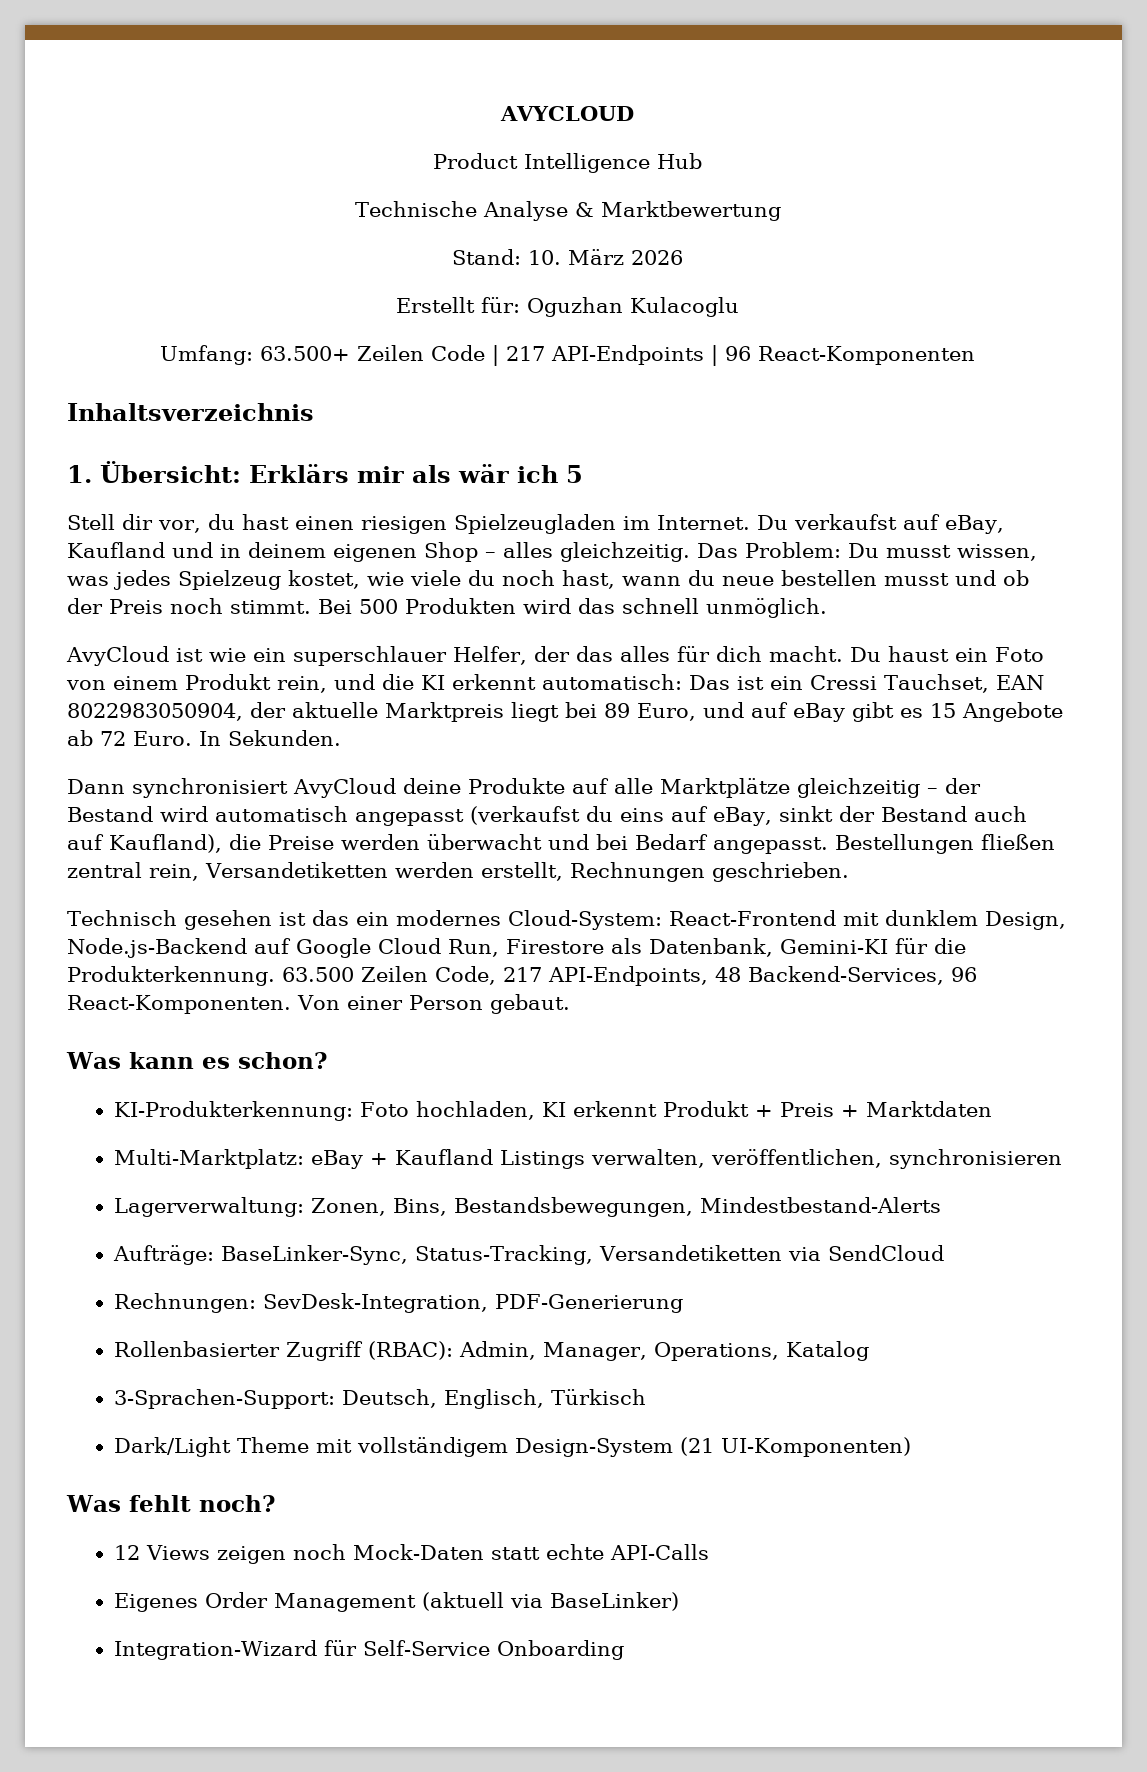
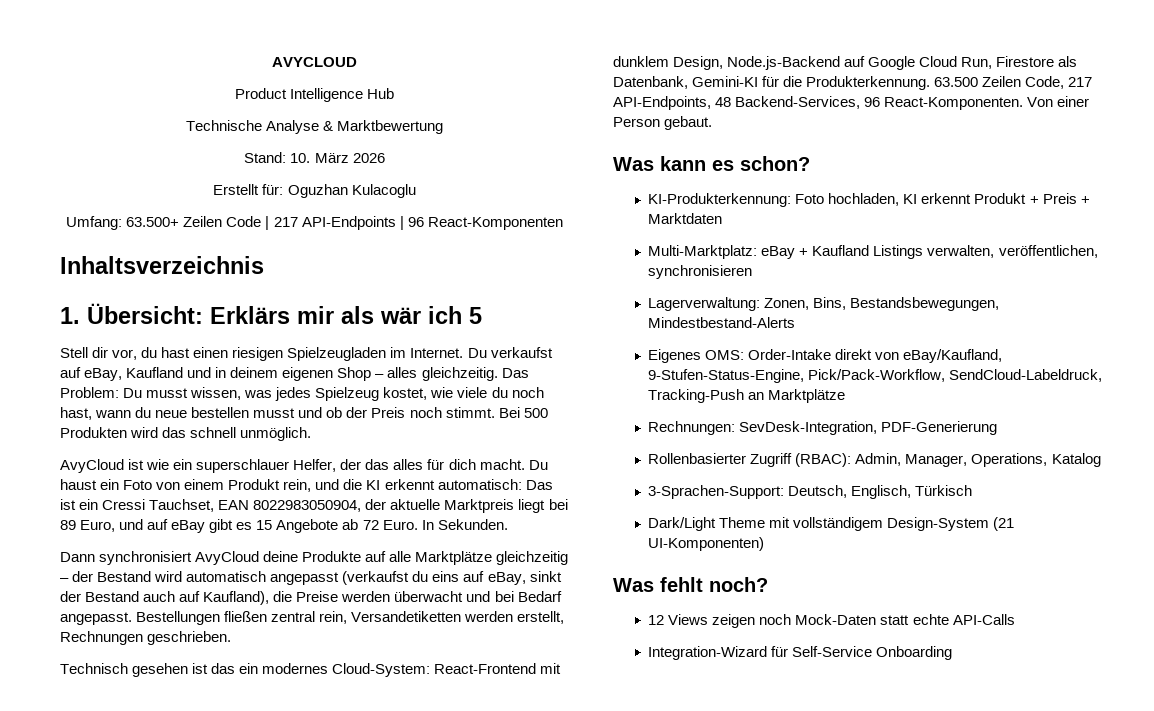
[113,1245,944,1265] Aufträge: BaseLinker-Sync, Status-Tracking, Versandetiketten via SendCloud -> [648,349,1003,363] [648,369,1103,383] [648,389,846,403] Eigenes OMS: Order-Intake direkt von eBay/Kaufland, 9-Stufen-Status-Engine, Pick/Pack-Workflow, SendCloud-Labeldruck, Tracking-Push an Marktplätze
[114,1592,680,1612] // Eigenes Order Management (aktuell via BaseLinker) -> (1015, 619) none

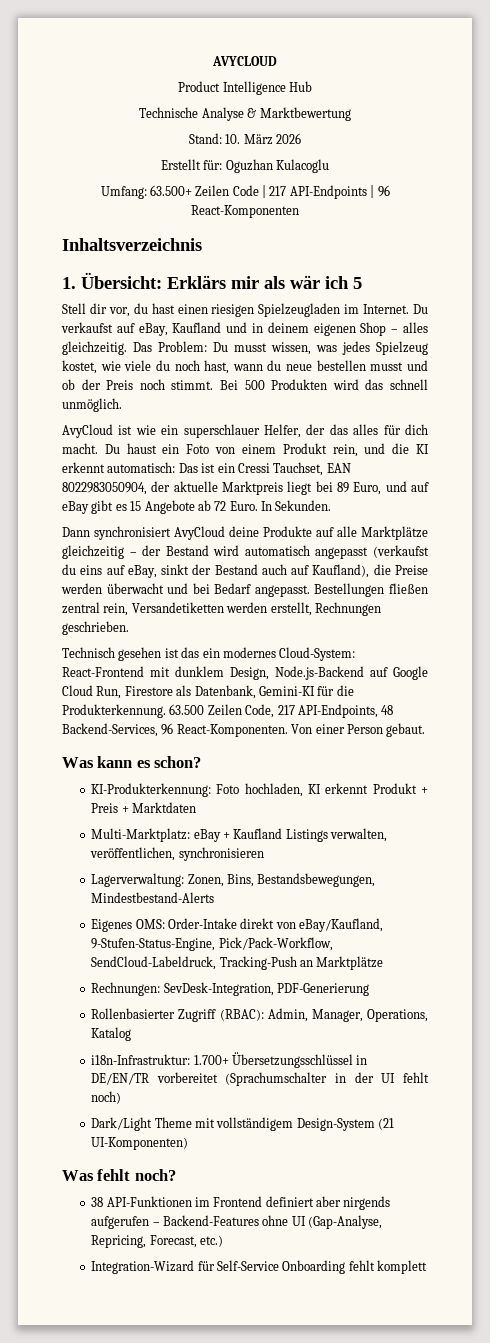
[648,485,973,499] 3-Sprachen-Support: Deutsch, Englisch, Türkisch -> [91,1052,368,1068] [91,1072,429,1086] [91,1091,122,1104] i18n-Infrastruktur: 1.700+ Übersetzungsschlüssel in DE/EN/TR vorbereitet (Sprachumschalter in der UI fehlt noch)
[648,614,1015,628] 12 Views zeigen noch Mock-Daten statt echte API-Calls -> [91,1196,391,1210] [91,1215,383,1229] [91,1235,223,1248] 38 API-Funktionen im Frontend definiert aber nirgends aufgerufen – Backend-Features ohne UI (Gap-Analyse, Repricing, Forecast, etc.)
(953, 653) none -> [348,1260,428,1274] fehlt komplett

